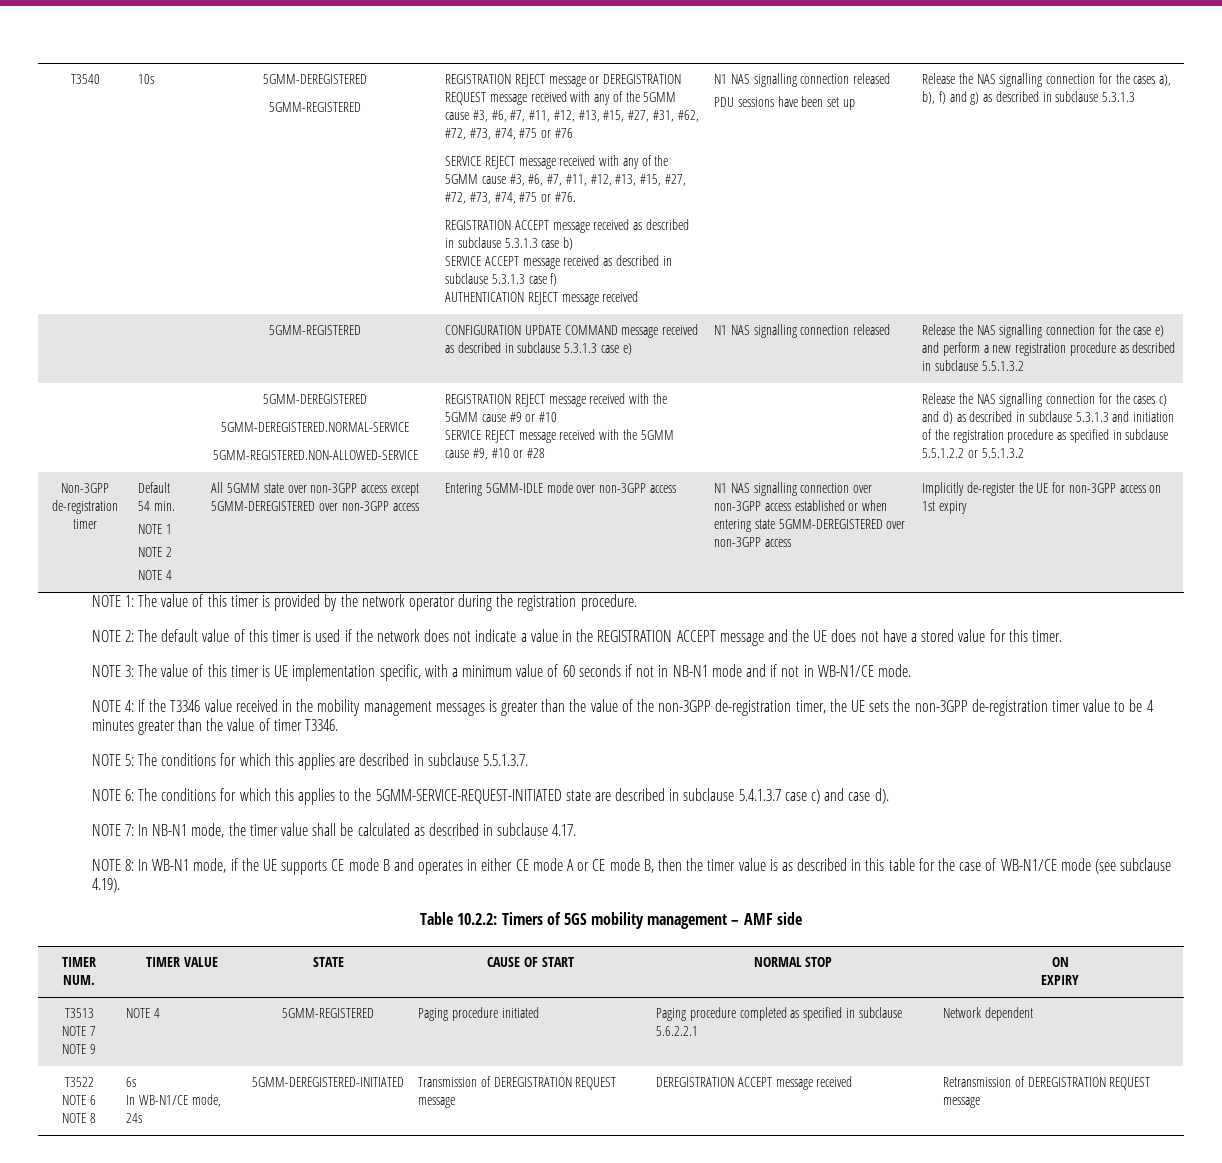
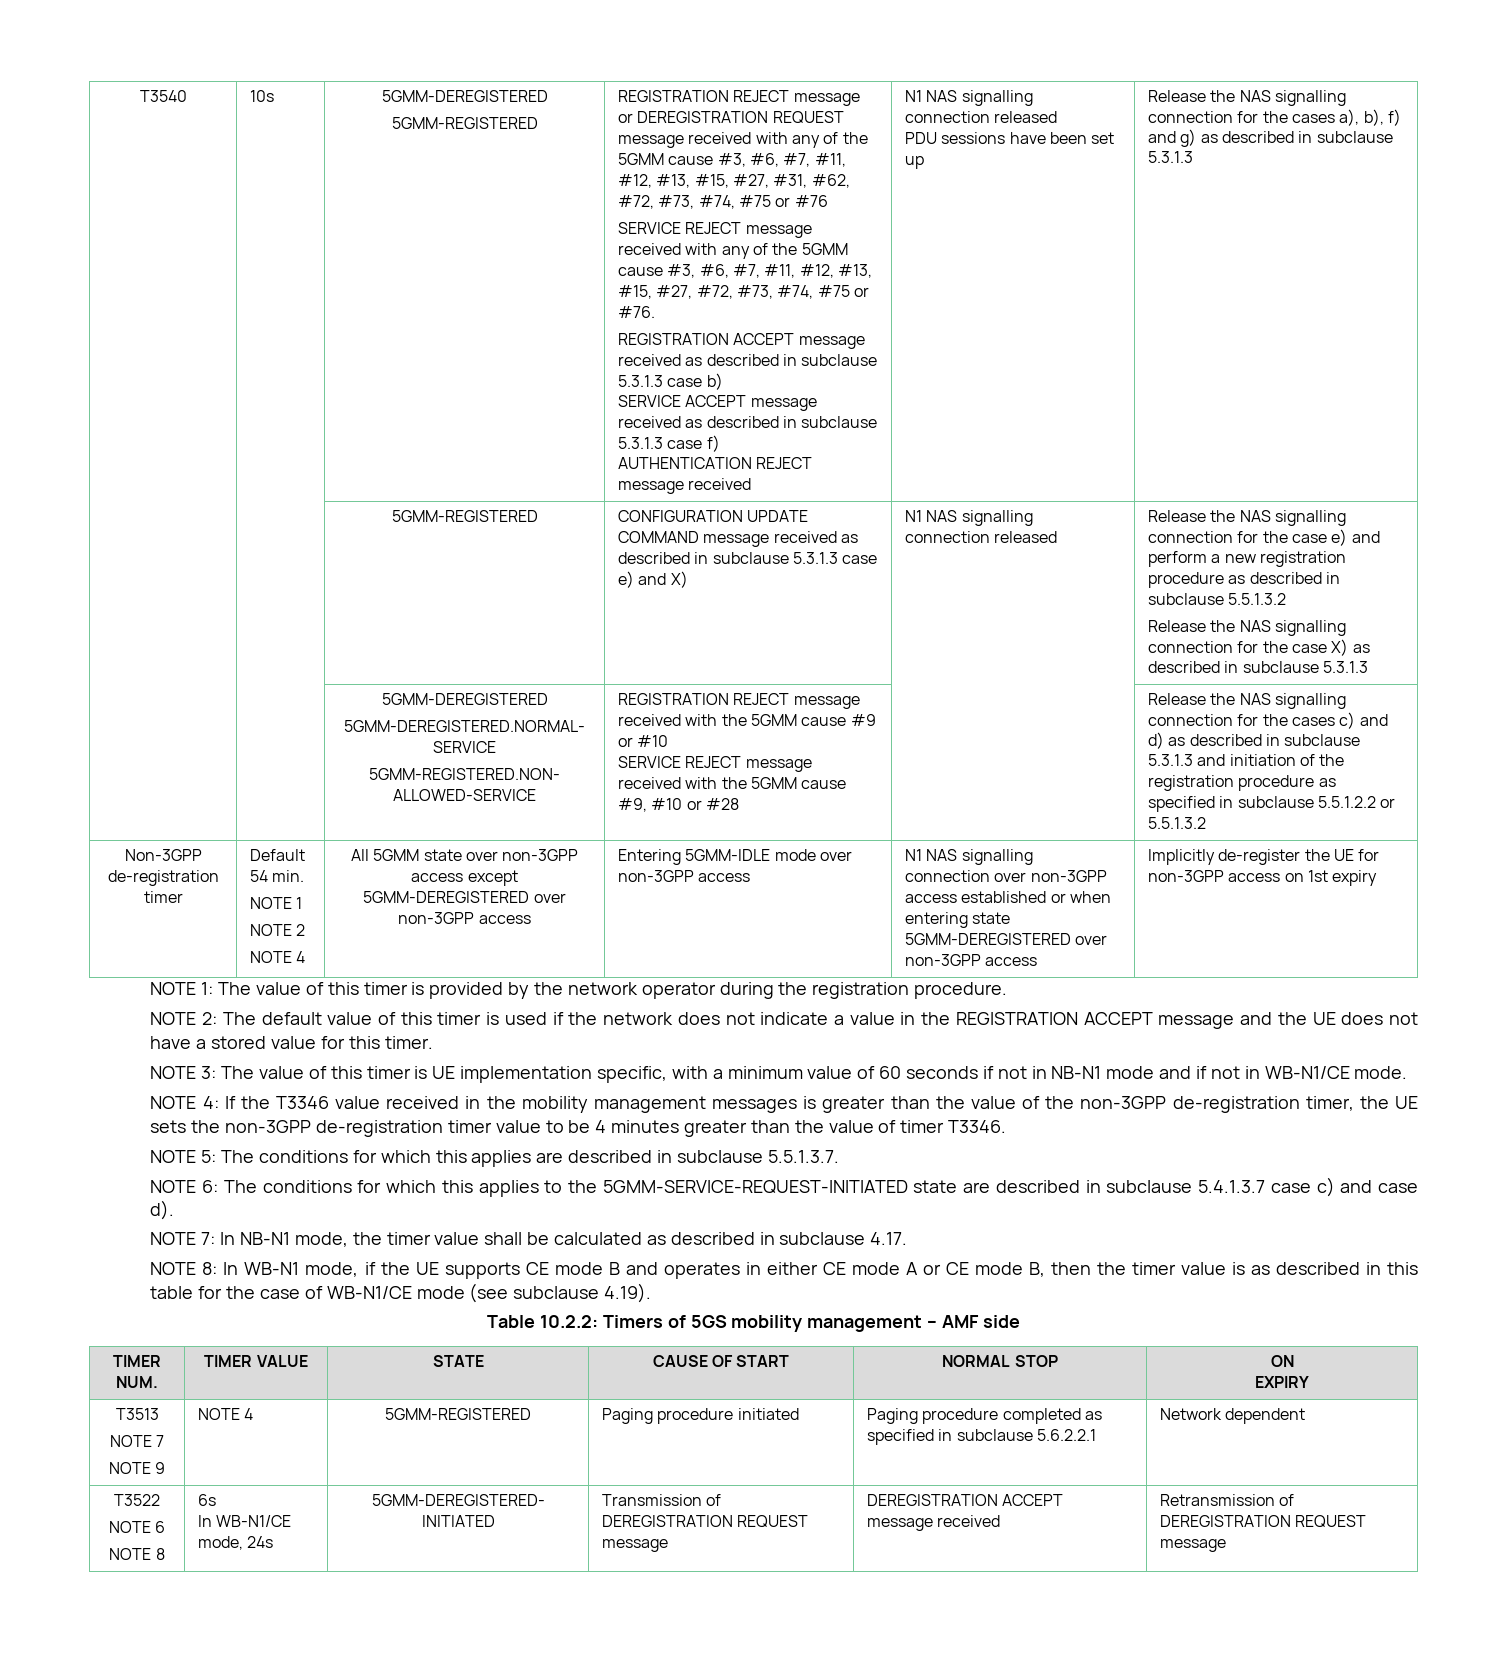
(632, 349) none -> [638,571,688,588] and X)
(1024, 366) none -> [1148,620,1347,636] [1148,639,1370,656] [1148,661,1369,673] // Release the NAS signalling connection for the case X) as described in subclause 5.3.1.3

